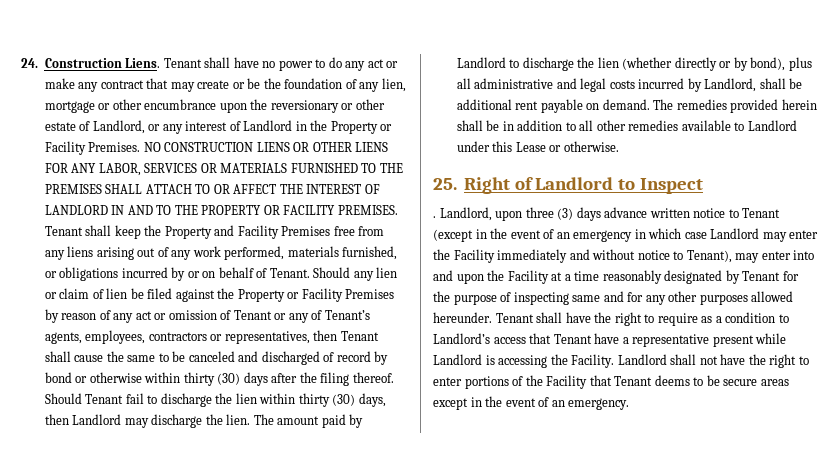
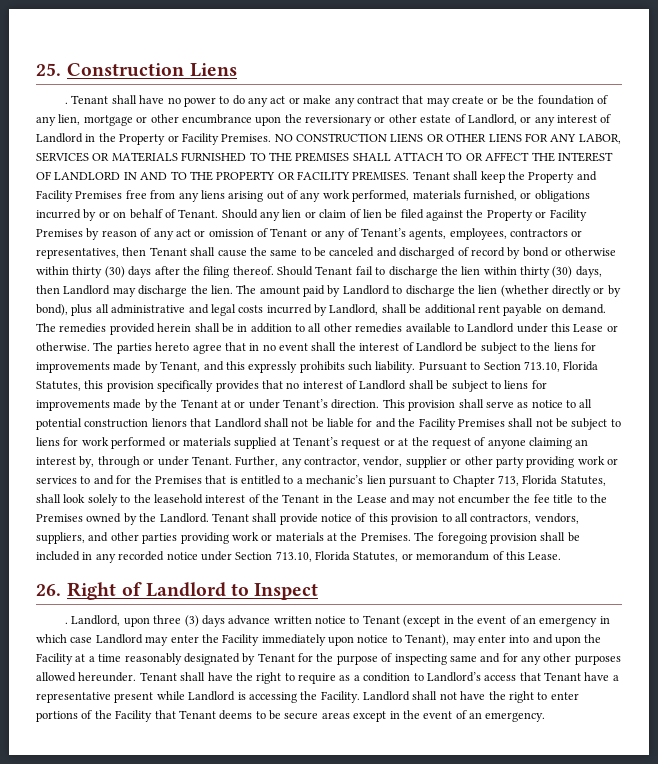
[21,58,161,68] 24. Construction Liens. -> [36,63,237,77] [65,102,69,104] 25. Construction Liens // .
[433,178,457,190] // 25. -> [93,342,597,354] [36,361,599,373] [36,380,547,392] [36,399,593,411] [36,418,621,430] [36,437,589,449] [36,456,618,468] [36,475,606,487] [36,494,607,506] [36,513,579,525] [36,532,580,544] [36,551,562,563] [36,584,61,596] The parties hereto agree that in no event shall the interest of Landlord be subject to the liens for improvements made by Tenant, and this expressly prohibits such liability. Pursuant to Section 713.10, Florida Statutes, this provision specifically provides that no interest of Landlord shall be subject to liens for improvements made by the Tenant at or under Tenant’s direction. This provision shall serve as notice to all potential construction lienors that Landlord shall not be liable for and the Facility Premises shall not be subject to liens for work performed or materials supplied at Tenant’s request or at the request of anyone claiming an interest by, through or under Tenant. Further, any contractor, vendor, supplier or other party providing work or services to and for the Premises that is entitled to a mechanic’s lien pursuant to Chapter 713, Florida Statutes, shall look solely to the leasehold interest of the Tenant in the Lease and may not encumber the fee title to the Premises owned by the Landlord. Tenant shall provide notice of this provision to all contractors, vendors, suppliers, and other parties providing work or materials at the Premises. The foregoing provision shall be included in any recorded notice under Section 713.10, Florida Statutes, or memorandum of this Lease. // 26.
[569,249,636,260] and without -> [328,636,354,646] upon

